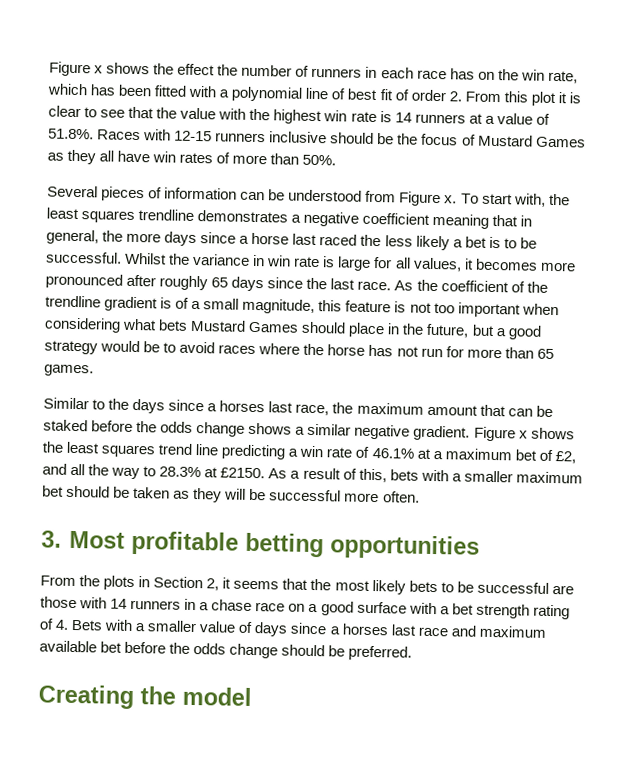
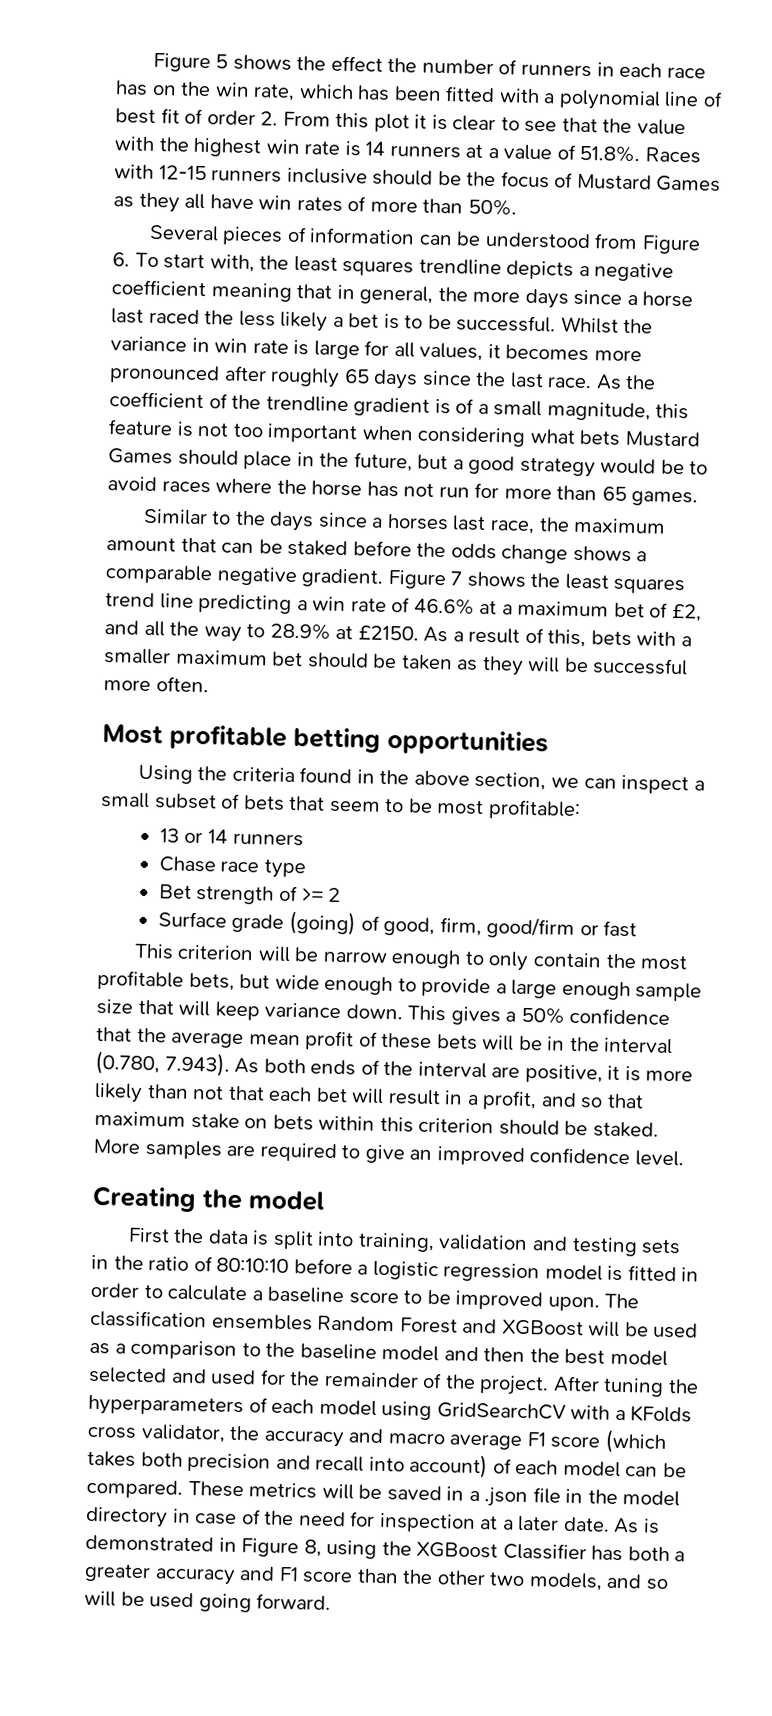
[49,61,104,77] Figure x -> [152,52,229,73] Figure 5
[444,195,458,204] x. -> [112,252,130,267] 6.
[197,210,289,223] demonstrates -> [506,260,575,280] depicts
[307,423,352,436] similar -> [105,564,213,585] comparable
[518,430,528,439] x -> [450,571,464,586] 7
[371,447,414,459] 46.1% -> [413,597,475,615] 46.6%
[159,466,202,478] 28.3% -> [269,622,331,640] 28.9%
[41,530,62,548] 3. -> (209, 684) none
[40,575,574,595] [40,596,570,620] [39,618,546,638] [39,640,413,661] [38,684,252,710] From the plots in Section 2, it seems that the most likely bets to be successful are those with 14 runners in a chase race on a good surface with a bet strength rating of 4. Bets with a smaller value of days since a horses last race and maximum available bet before the odds change should be preferred. // Creating the model -> [137,764,705,795] [101,792,581,821] [159,828,304,847] [158,856,307,879] [158,884,342,905] [157,910,638,939] [133,943,689,972] [97,969,703,1002] [96,998,671,1026] [96,1026,674,1055] [95,1050,694,1084] [94,1082,644,1111] [94,1110,659,1138] [93,1138,684,1167] [92,1185,325,1213] [127,1227,682,1257] [91,1254,700,1283] [90,1282,640,1312] [90,1309,699,1339] [89,1339,668,1367] [88,1366,699,1397] [88,1394,693,1423] [87,1423,667,1454] [87,1450,687,1479] [86,1478,681,1508] [85,1506,660,1534] [85,1534,686,1562] [84,1563,668,1591] [84,1590,332,1613] Using the criteria found in the above section, we can inspect a small subset of bets that seem to be most profitable: // 13 or 14 runners // Chase race type // Bet strength of >= 2 // Surface grade (going) of good, firm, good/firm or fast // This criterion will be narrow enough to only contain the most profitable bets, but wide enough to provide a large enough sample size that will keep variance down. This gives a 50% confidence that the average mean profit of these bets will be in the interval (0.780, 7.943). As both ends of the interval are positive, it is more likely than not that each bet will result in a profit, and so that maximum stake on bets within this criterion should be staked. More samples are required to give an improved confidence level. // Creating the model // First the data is split into training, validation and testing sets in the ratio of 80:10:10 before a logistic regression model is fitted in order to calculate a baseline score to be improved upon. The classification ensembles Random Forest and XGBoost will be used as a comparison to the baseline model and then the best model selected and used for the remainder of the project. After tuning the hyperparameters of each model using GridSearchCV with a KFolds cross validator, the accuracy and macro average F1 score (which takes both precision and recall into account) of each model can be compared. These metrics will be saved in a .json file in the model directory in case of the need for inspection at a later date. As is demonstrated in Figure 8, using the XGBoost Classifier has both a greater accuracy and F1 score than the other two models, and so will be used going forward.

